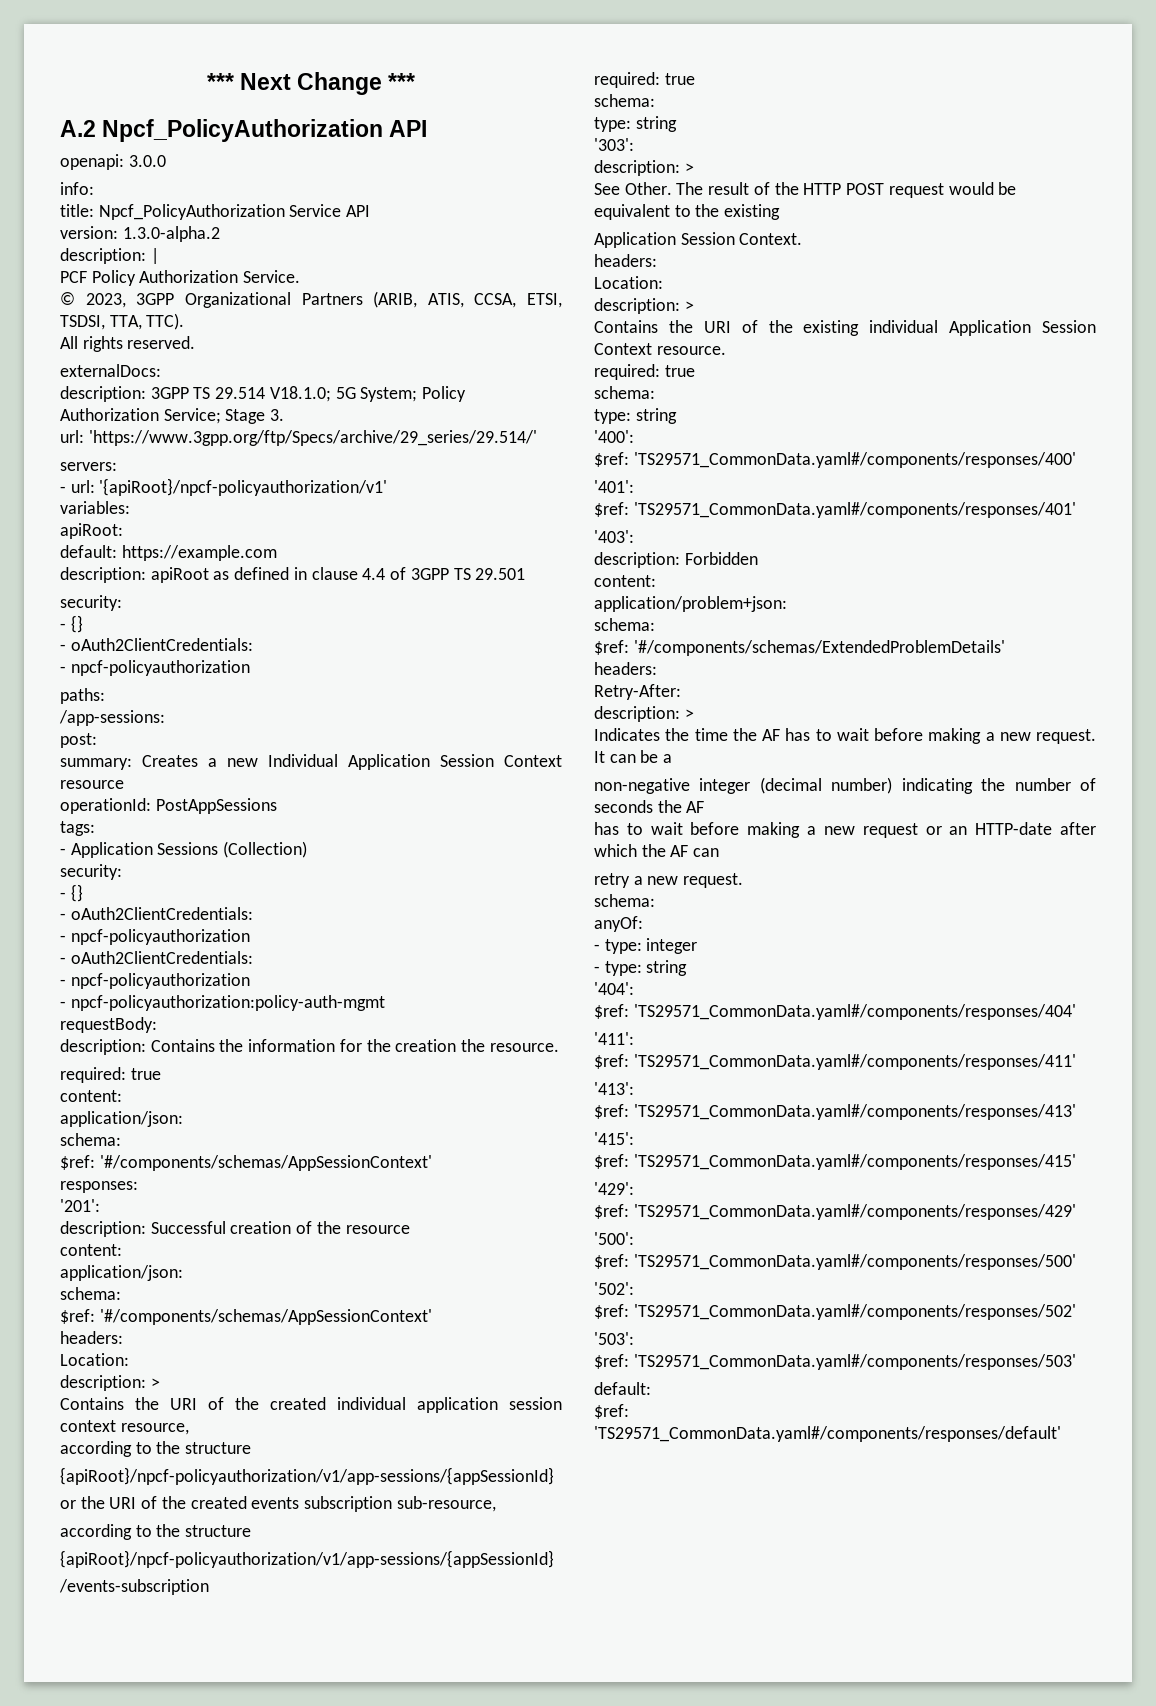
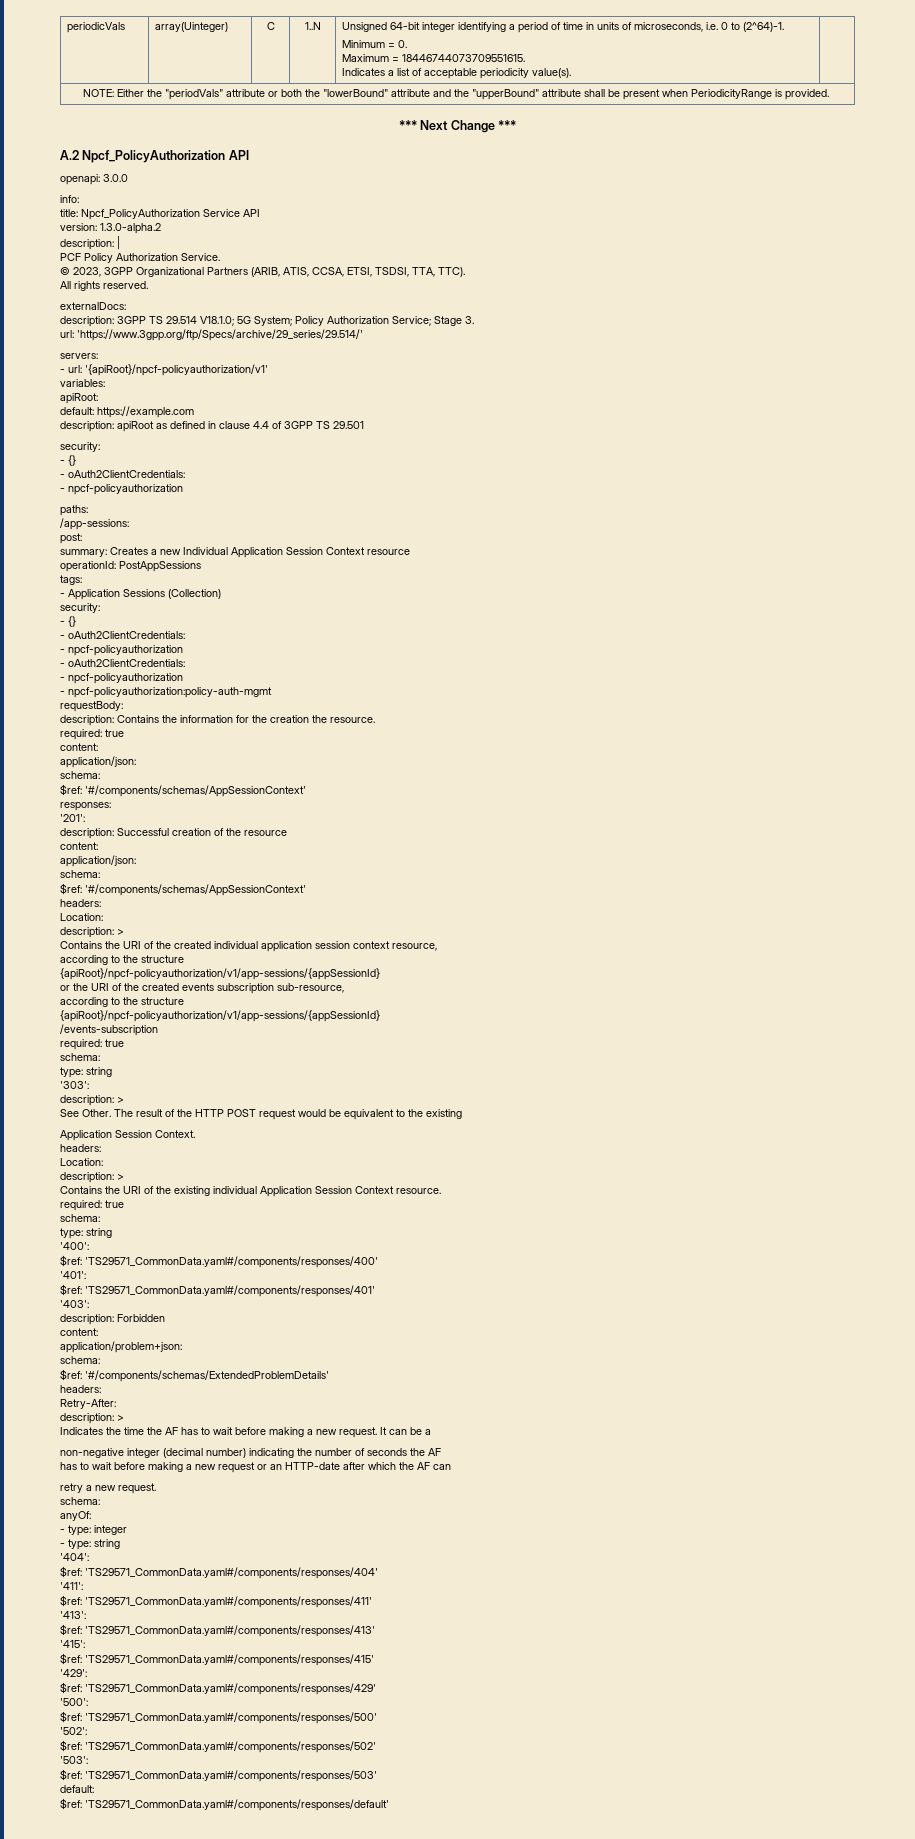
(206, 81) none -> [67,22,126,33] [155,22,229,32] [266,22,275,30] [304,22,321,30] [342,22,785,33] [342,40,408,48] [342,54,526,62] [342,68,572,79] [83,89,830,100] periodicVals | array(Uinteger) | C | 1..N | Unsigned 64-bit integer identifying a period of time in units of microseconds, i.e. 0 to (2^64)-1. // Minimum = 0. // Maximum = 18446744073709551615. // Indicates a list of acceptable periodicity value(s). | // NOTE: Either the "periodVals" attribute or both the "lowerBound" attribute and the "upperBound" attribute shall be present when PeriodicityRange is provided. //

